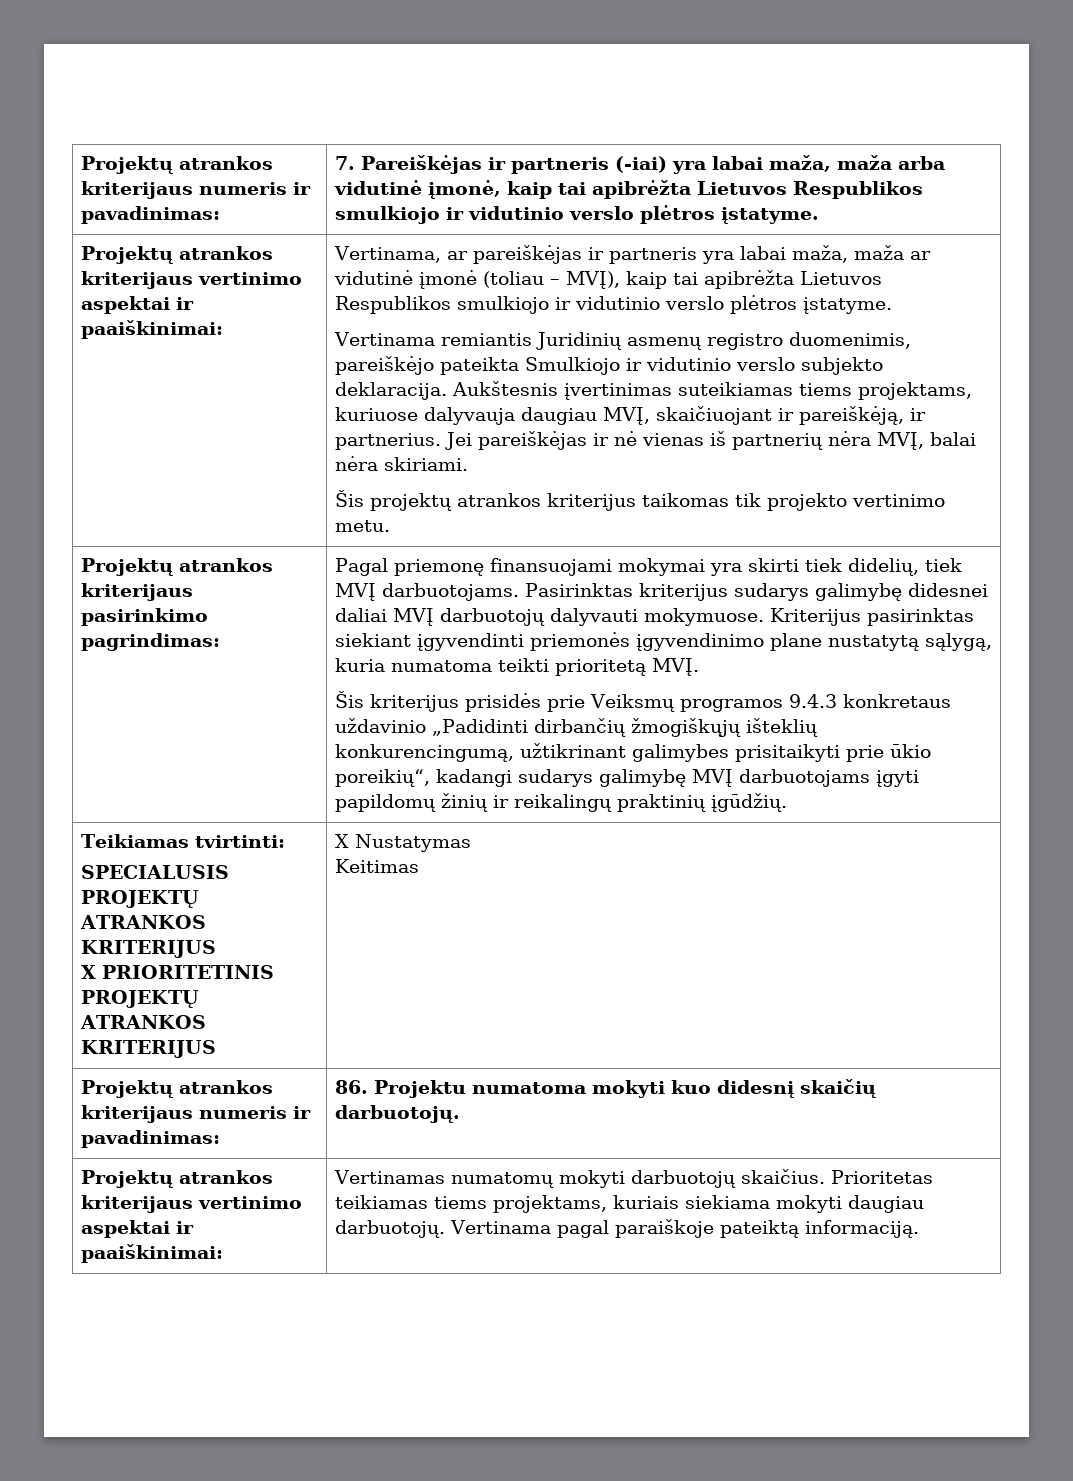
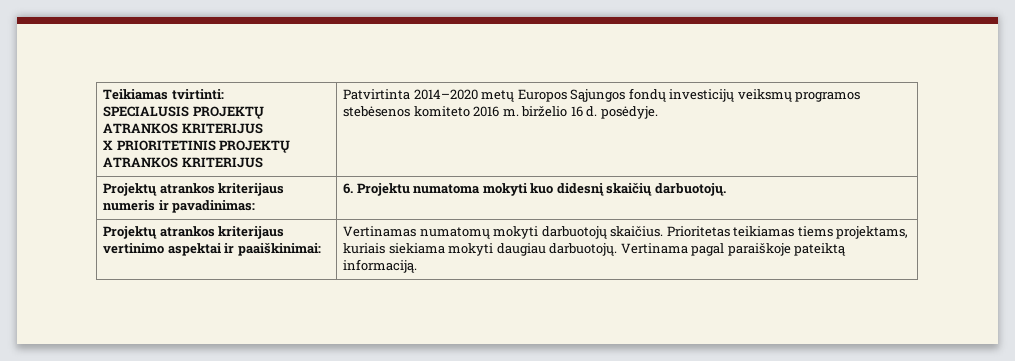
[80,156,273,174] [80,181,311,199] [80,206,220,224] [334,155,945,174] [333,180,923,199] [334,205,819,224] [80,246,273,264] [80,271,302,289] [80,296,194,314] [80,320,223,339] [333,245,931,264] [333,270,882,289] [334,295,892,314] [333,332,911,350] [334,356,883,375] [334,381,972,400] [334,406,926,425] [334,431,976,450] [334,456,468,471] [334,490,945,511] [334,520,390,532] [80,558,273,576] [80,583,193,601] [80,608,208,626] [80,633,220,651] [334,558,962,576] [334,583,988,601] [334,608,974,626] [334,632,992,651] [334,658,699,676] [334,691,951,712] [334,718,818,737] [334,743,931,762] [334,769,919,787] [334,793,787,812] Projektų atrankos kriterijaus numeris ir pavadinimas: | 7. Pareiškėjas ir partneris (-iai) yra labai maža, maža arba vidutinė įmonė, kaip tai apibrėžta Lietuvos Respublikos smulkiojo ir vidutinio verslo plėtros įstatyme. // Projektų atrankos kriterijaus vertinimo aspektai ir paaiškinimai: | Vertinama, ar pareiškėjas ir partneris yra labai maža, maža ar vidutinė įmonė (toliau – MVĮ), kaip tai apibrėžta Lietuvos Respublikos smulkiojo ir vidutinio verslo plėtros įstatyme. // Vertinama remiantis Juridinių asmenų registro duomenimis, pareiškėjo pateikta Smulkiojo ir vidutinio verslo subjekto deklaracija. Aukštesnis įvertinimas suteikiamas tiems projektams, kuriuose dalyvauja daugiau MVĮ, skaičiuojant ir pareiškėją, ir partnerius. Jei pareiškėjas ir nė vienas iš partnerių nėra MVĮ, balai nėra skiriami. // Šis projektų atrankos kriterijus taikomas tik projekto vertinimo metu. // Projektų atrankos kriterijaus pasirinkimo pagrindimas: | Pagal priemonę finansuojami mokymai yra skirti tiek didelių, tiek MVĮ darbuotojams. Pasirinktas kriterijus sudarys galimybę didesnei daliai MVĮ darbuotojų dalyvauti mokymuose. Kriterijus pasirinktas siekiant įgyvendinti priemonės įgyvendinimo plane nustatytą sąlygą, kuria numatoma teikti prioritetą MVĮ. // Šis kriterijus prisidės prie Veiksmų programos 9.4.3 konkretaus uždavinio „Padidinti dirbančių žmogiškųjų išteklių konkurencingumą, užtikrinant galimybes prisitaikyti prie ūkio poreikių“, kadangi sudarys galimybę MVĮ darbuotojams įgyti papildomų žinių ir reikalingų praktinių įgūdžių. // -> (103, 94) none
[334,834,471,852] [334,859,419,873] [80,1080,273,1098] [80,1105,311,1123] [80,1130,220,1148] [334,1080,368,1094] X Nustatymas // Keitimas // Projektų atrankos kriterijaus numeris ir pavadinimas: | 86. -> [343,88,861,102] [343,106,658,119] [103,183,285,196] [103,200,256,213] [343,183,354,194] Patvirtinta 2014–2020 metų Europos Sąjungos fondų investicijų veiksmų programos stebėsenos komiteto 2016 m. birželio 16 d. posėdyje. // Projektų atrankos kriterijaus numeris ir pavadinimas: | 6.

